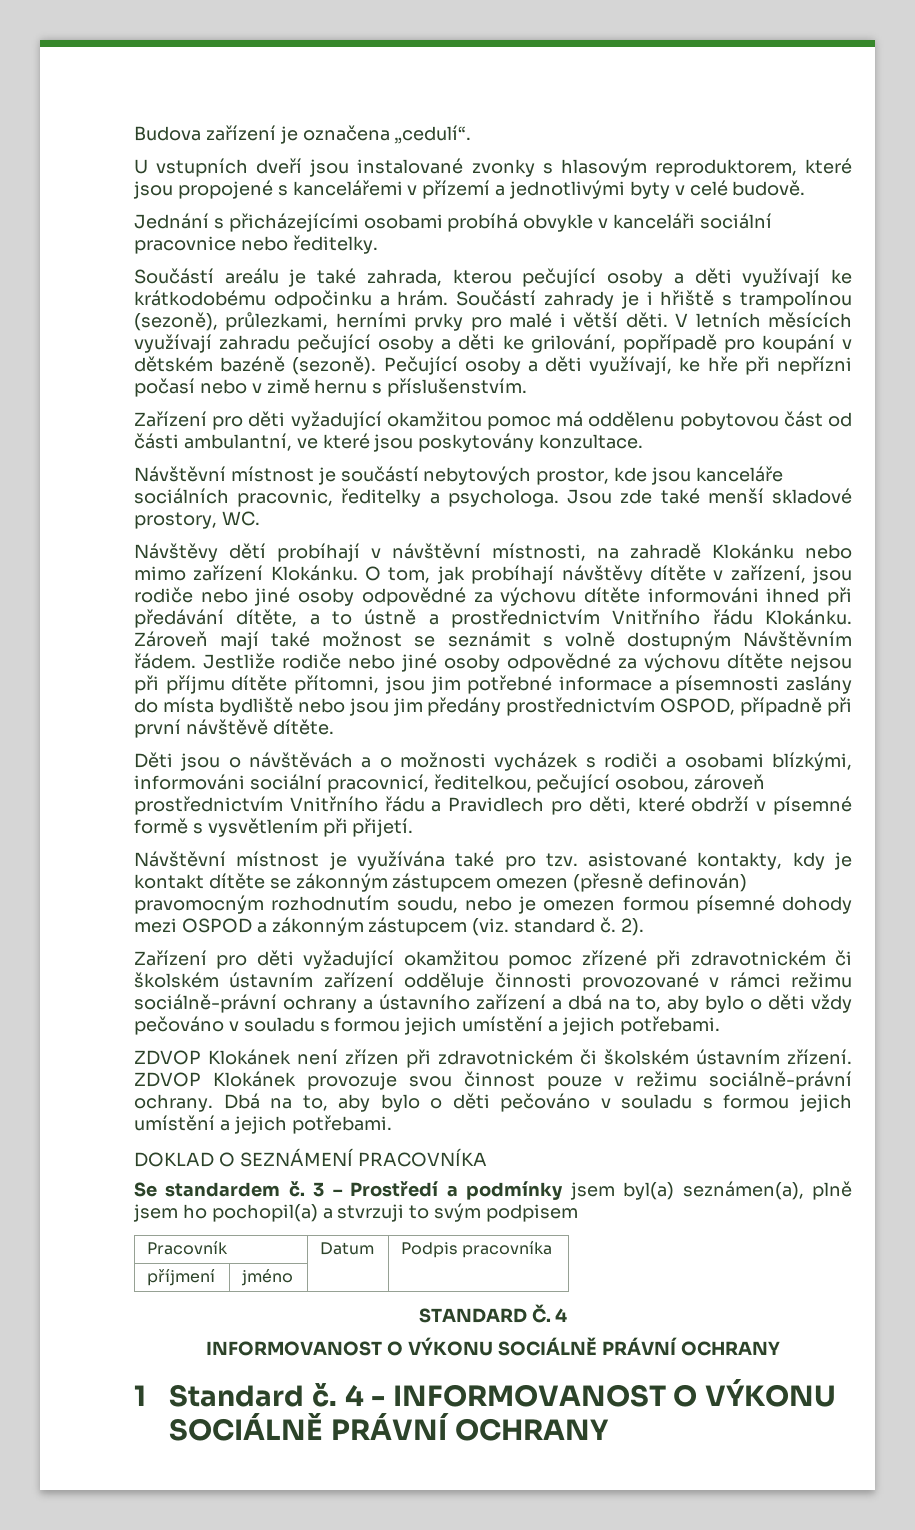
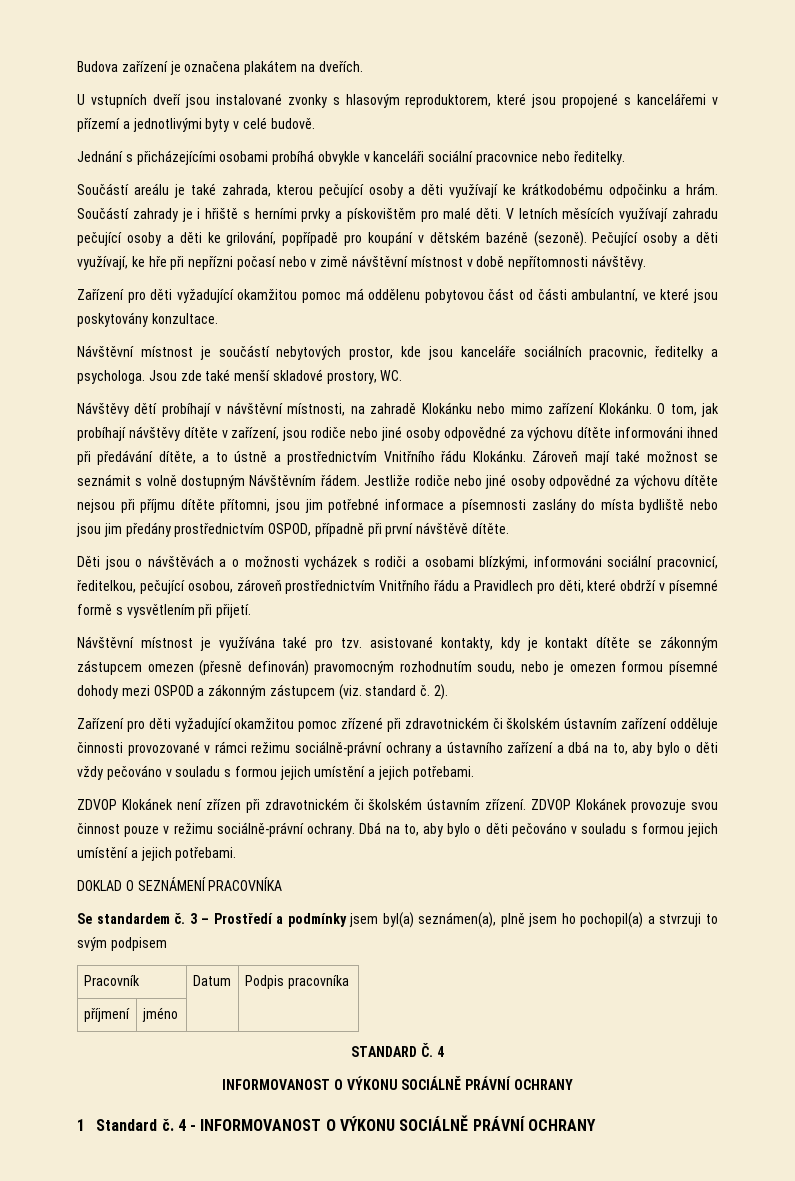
[394,125,472,144] „cedulí“. -> [244,60,363,75] plakátem na dveřích.
[739,290,852,309] [134,312,619,331] trampolínou (sezoně), průlezkami, herními prvky pro malé i větší -> [254,207,472,222] herními prvky a pískovištěm pro malé
[314,378,528,397] hernu s příslušenstvím. -> [352,255,646,270] návštěvní místnost v době nepřítomnosti návštěvy.

